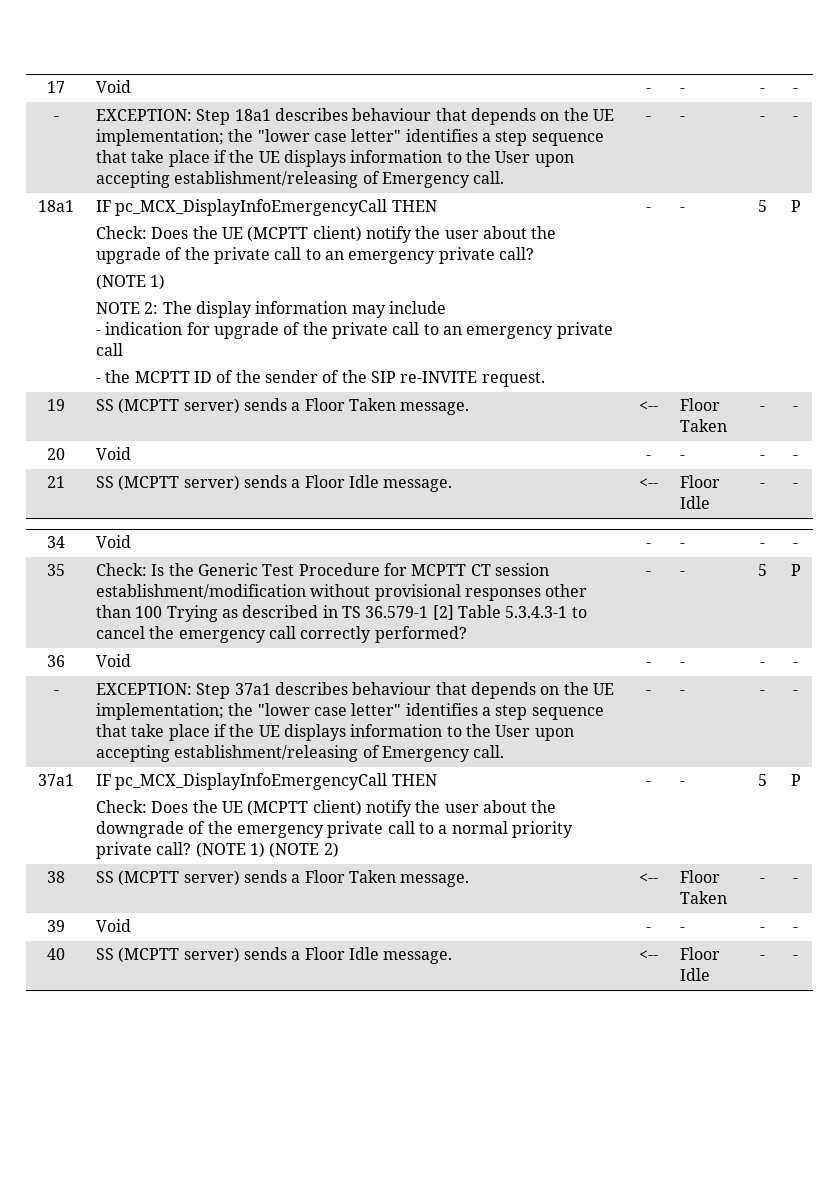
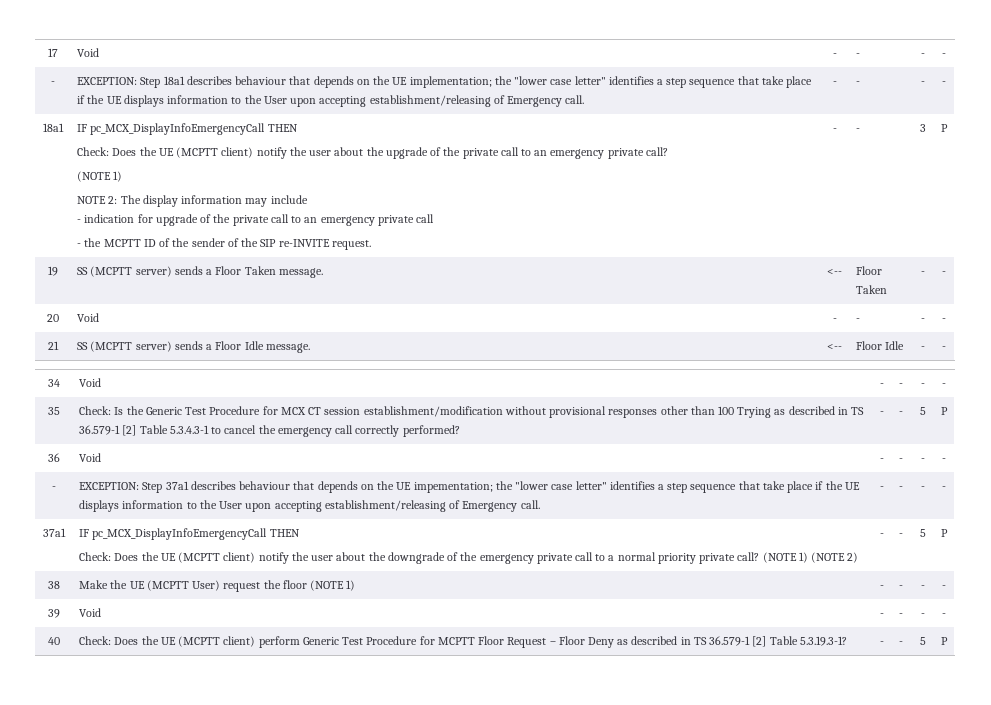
[758,200,767,212] 5 -> [920,124,926,132] 3
[411,564,467,576] MCPTT -> [280,407,306,415] MCX
[96,703,225,720] implementation; -> [413,482,493,493] impementation;
[96,870,470,887] [639,873,658,883] [680,870,721,883] [680,891,728,904] SS (MCPTT server) sends a Floor Taken message. | <-- | Floor Taken -> [79,580,356,592] [880,585,884,589] [899,585,904,589] Make the UE (MCPTT User) request the floor (NOTE 1) | - | -
[96,947,453,964] [639,950,658,960] [680,947,721,960] [680,968,711,981] [760,955,765,960] [793,955,798,960] SS (MCPTT server) sends a Floor Idle message. | <-- | Floor Idle | - | - -> [79,636,847,648] [880,641,884,645] [899,641,904,645] [920,637,926,645] [941,637,948,645] Check: Does the UE (MCPTT client) perform Generic Test Procedure for MCPTT Floor Request – Floor Deny as described in TS 36.579-1 [2] Table 5.3.19.3-1? | - | - | 5 | P

